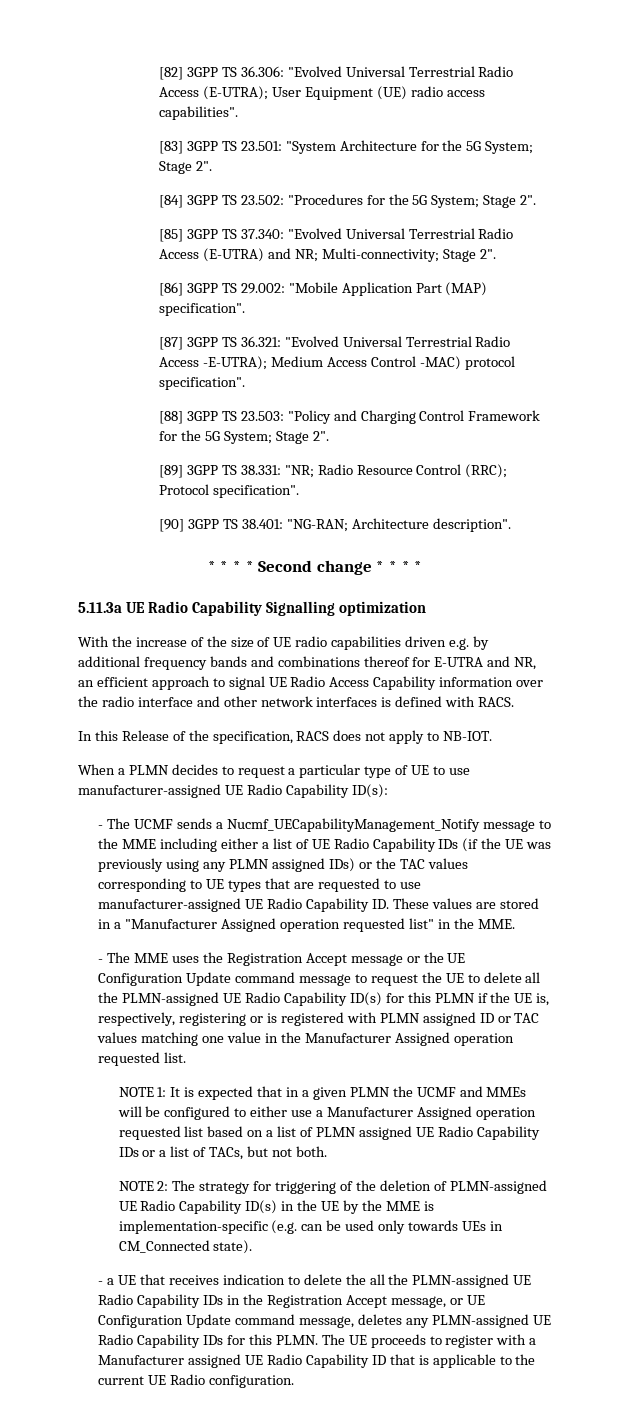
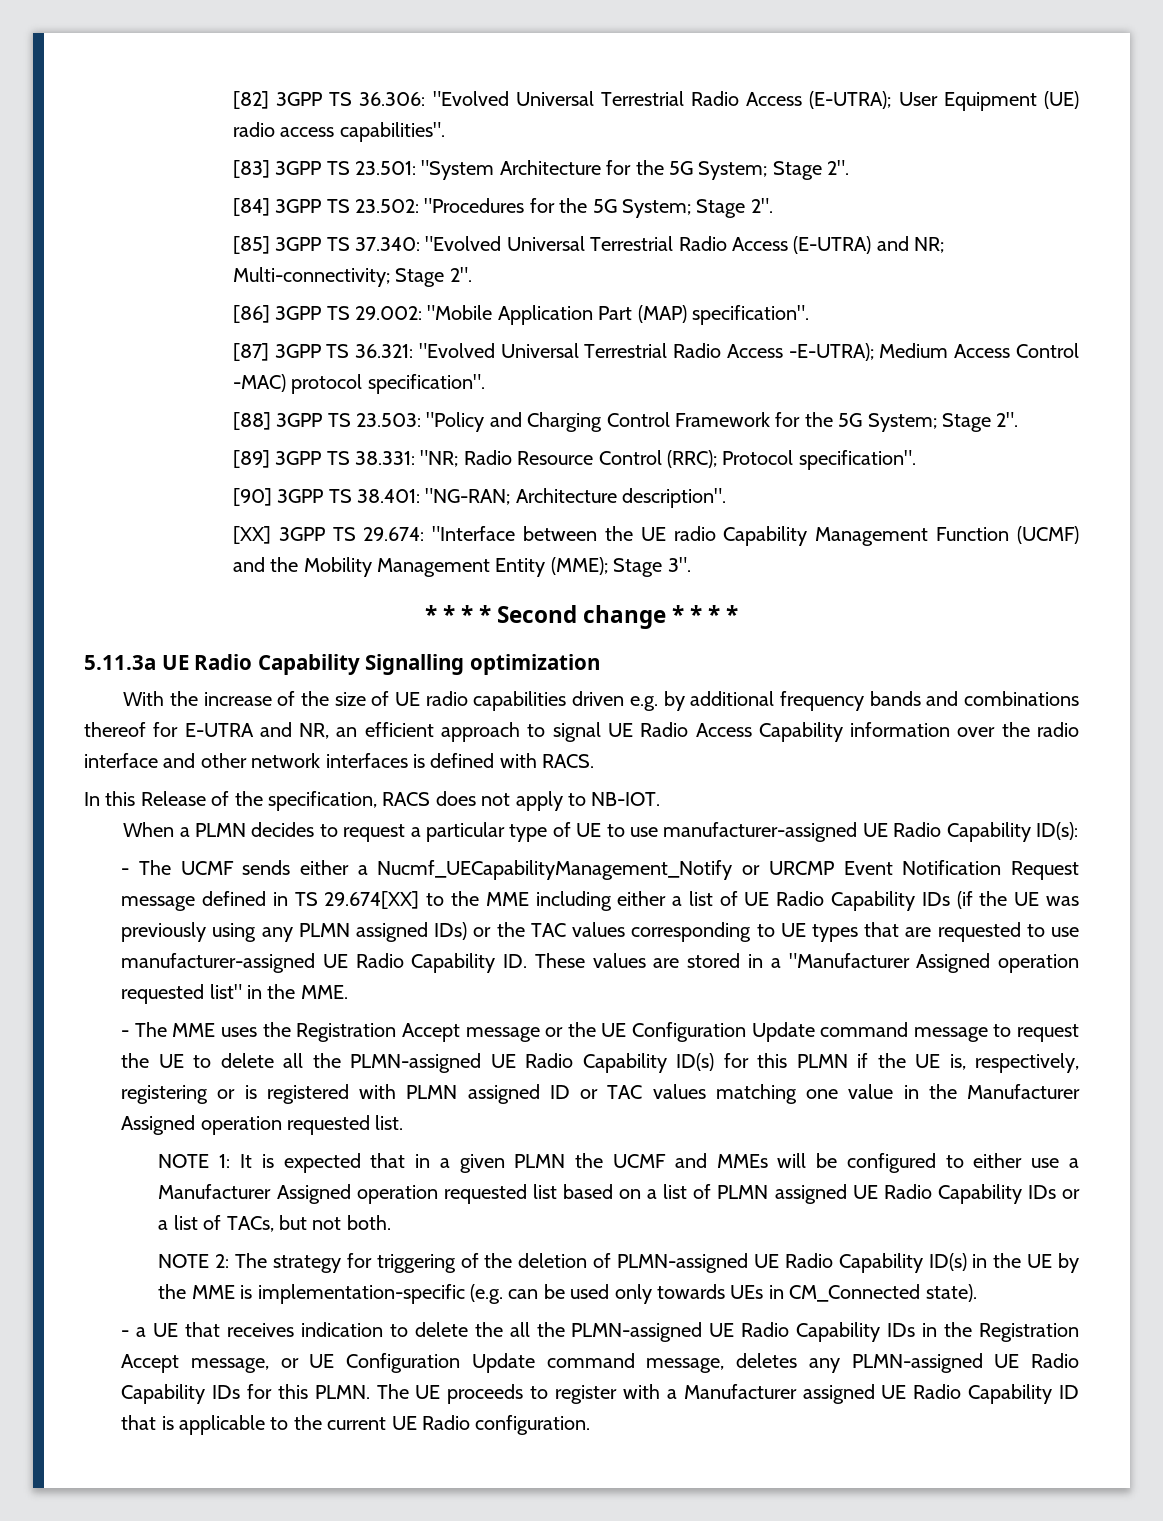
(511, 525) none -> [232,526,1079,546] [232,557,691,577] // [XX] 3GPP TS 29.674: "Interface between the UE radio Capability Management Function (UCMF) and the Mobility Management Entity (MME); Stage 3".
(213, 823) none -> [300,860,350,875] either
[482,820,535,832] message -> [742,860,1079,880] [121,891,420,911] or URCMP Event Notification Request message defined in TS 29.674[XX]

